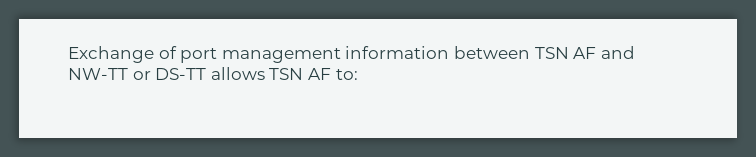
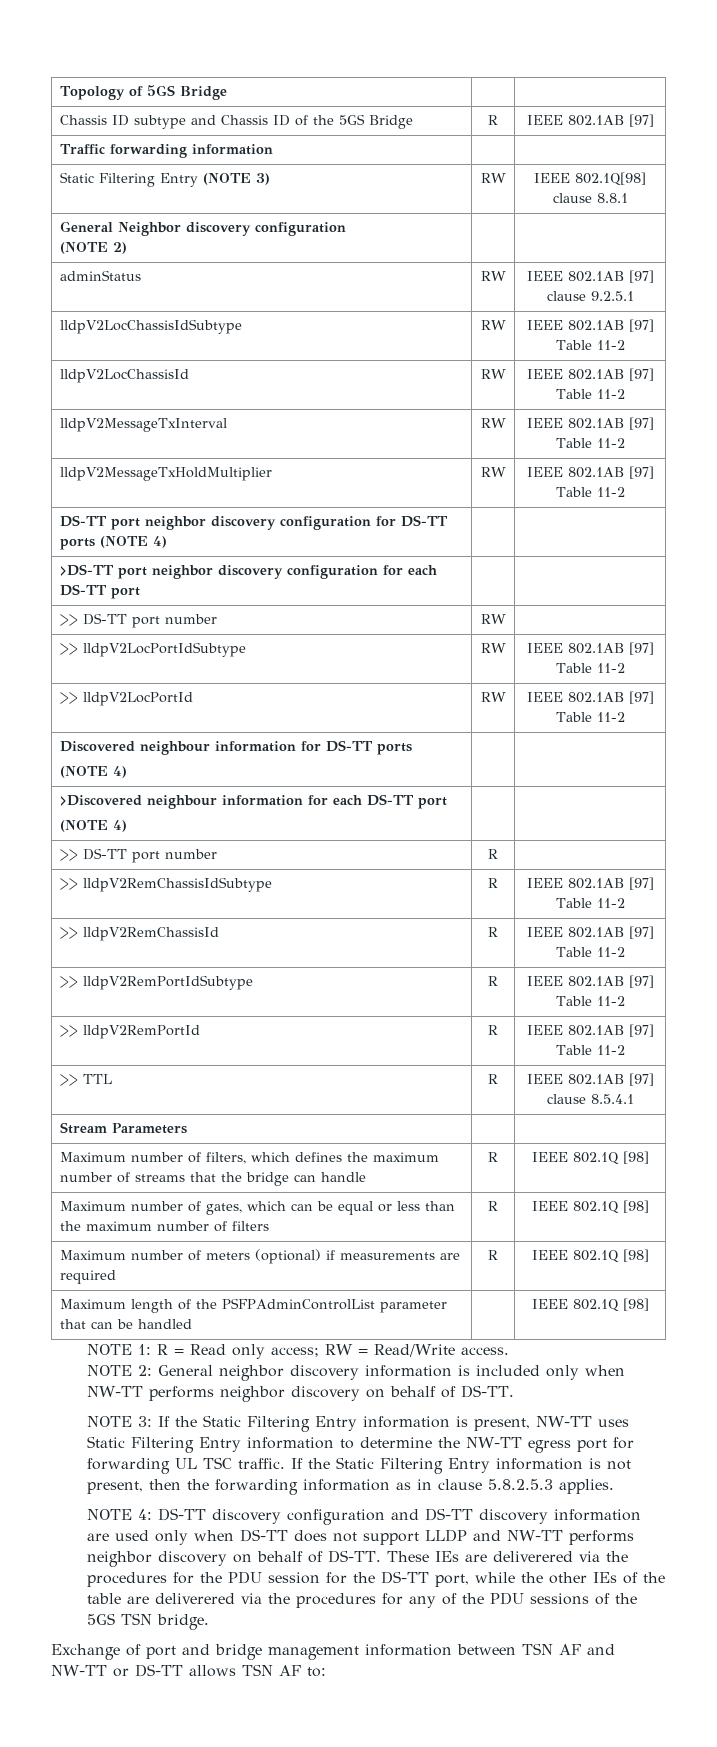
(68, 54) none -> [59,85,227,100] [59,114,413,129] [488,115,498,125] [526,114,654,127] [59,144,273,158] [59,172,270,187] [480,173,506,183] [534,172,646,186] [552,193,628,203] [59,221,346,236] [59,242,127,254] [59,270,141,281] [480,271,506,281] [526,270,654,283] [546,291,634,301] [59,319,242,334] [480,320,506,330] [526,319,654,332] [555,340,625,350] [59,369,189,383] [480,369,506,379] [526,368,654,381] [555,389,625,399] [59,418,227,432] [480,418,506,428] [526,417,654,430] [555,438,625,448] [59,467,272,481] [480,467,506,477] [526,466,654,479] [555,487,625,497] [59,515,448,530] [59,536,167,550] [59,564,437,579] [59,584,140,599] [59,613,217,628] [480,614,506,624] [59,642,246,657] [480,643,506,653] [526,642,654,655] [555,663,625,673] [59,692,193,706] [480,692,506,702] [526,691,654,704] [555,712,625,722] [59,740,412,755] [59,766,127,778] [59,794,447,809] [59,820,127,832] [59,848,217,863] [488,849,498,859] [59,877,272,892] [488,878,498,888] [526,877,654,890] [555,898,625,908] [59,927,219,941] [488,927,498,937] [526,926,654,939] [555,947,625,957] [59,975,253,990] [488,976,498,986] [526,975,654,988] [555,996,625,1006] [59,1025,200,1039] [488,1025,498,1035] [526,1024,654,1037] [555,1045,625,1055] [59,1074,112,1086] [488,1074,498,1084] [526,1073,654,1086] [546,1094,634,1104] [59,1122,187,1134] [59,1152,439,1164] [59,1172,366,1186] [488,1152,498,1162] [531,1151,649,1165] [59,1201,455,1215] [59,1221,269,1232] [488,1201,498,1211] [531,1200,649,1214] [59,1249,460,1264] [59,1270,116,1284] [488,1250,498,1260] [531,1249,649,1263] [59,1298,447,1313] [59,1319,192,1329] [531,1298,649,1312] [87,1344,510,1359] [87,1365,626,1381] [87,1385,515,1402] [87,1415,630,1432] [87,1436,635,1453] [87,1457,632,1474] [87,1479,615,1495] [87,1508,642,1525] [87,1529,635,1545] [87,1550,629,1567] [87,1571,666,1587] [87,1592,638,1608] [87,1613,210,1630] Topology of 5GS Bridge | | // Chassis ID subtype and Chassis ID of the 5GS Bridge | R | IEEE 802.1AB [97] // Traffic forwarding information | | // Static Filtering Entry (NOTE 3) | RW | IEEE 802.1Q[98] clause 8.8.1 // General Neighbor discovery configuration // (NOTE 2) | | // adminStatus | RW | IEEE 802.1AB [97] clause 9.2.5.1 // lldpV2LocChassisIdSubtype | RW | IEEE 802.1AB [97] Table 11-2 // lldpV2LocChassisId | RW | IEEE 802.1AB [97] Table 11-2 // lldpV2MessageTxInterval | RW | IEEE 802.1AB [97] Table 11-2 // lldpV2MessageTxHoldMultiplier | RW | IEEE 802.1AB [97] Table 11-2 // DS-TT port neighbor discovery configuration for DS-TT ports (NOTE 4) | | // >DS-TT port neighbor discovery configuration for each DS-TT port | | // >> DS-TT port number | RW | // >> lldpV2LocPortIdSubtype | RW | IEEE 802.1AB [97] Table 11-2 // >> lldpV2LocPortId | RW | IEEE 802.1AB [97] Table 11-2 // Discovered neighbour information for DS-TT ports // (NOTE 4) | | // >Discovered neighbour information for each DS-TT port // (NOTE 4) | | // >> DS-TT port number | R | // >> lldpV2RemChassisIdSubtype | R | IEEE 802.1AB [97] Table 11-2 // >> lldpV2RemChassisId | R | IEEE 802.1AB [97] Table 11-2 // >> lldpV2RemPortIdSubtype | R | IEEE 802.1AB [97] Table 11-2 // >> lldpV2RemPortId | R | IEEE 802.1AB [97] Table 11-2 // >> TTL | R | IEEE 802.1AB [97] clause 8.5.4.1 // Stream Parameters | | // Maximum number of filters, which defines the maximum number of streams that the bridge can handle | R | IEEE 802.1Q [98] // Maximum number of gates, which can be equal or less than the maximum number of filters | R | IEEE 802.1Q [98] // Maximum number of meters (optional) if measurements are required | R | IEEE 802.1Q [98] // Maximum length of the PSFPAdminControlList parameter that can be handled | | IEEE 802.1Q [98] // NOTE 1: R = Read only access; RW = Read/Write access. // NOTE 2: General neighbor discovery information is included only when NW-TT performs neighbor discovery on behalf of DS-TT. // NOTE 3: If the Static Filtering Entry information is present, NW-TT uses Static Filtering Entry information to determine the NW-TT egress port for forwarding UL TSC traffic. If the Static Filtering Entry information is not present, then the forwarding information as in clause 5.8.2.5.3 applies. // NOTE 4: DS-TT discovery configuration and DS-TT discovery information are used only when DS-TT does not support LLDP and NW-TT performs neighbor discovery on behalf of DS-TT. These IEs are deliverered via the procedures for the PDU session for the DS-TT port, while the other IEs of the table are deliverered via the procedures for any of the PDU sessions of the 5GS TSN bridge. //
(218, 55) none -> [182,1644,262,1660] and bridge

